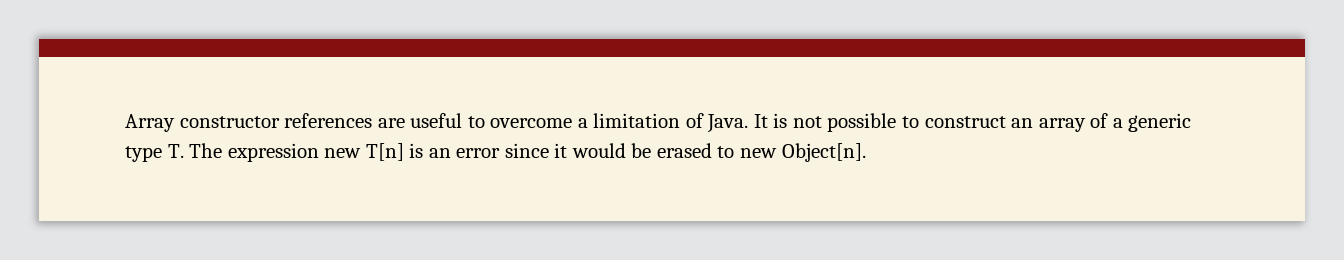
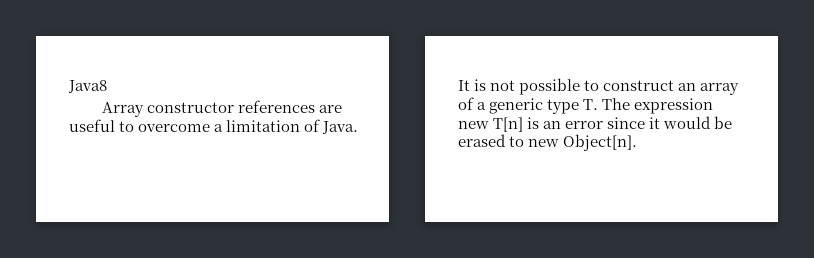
(125, 123) none -> [68,80,107,93] Java8 //

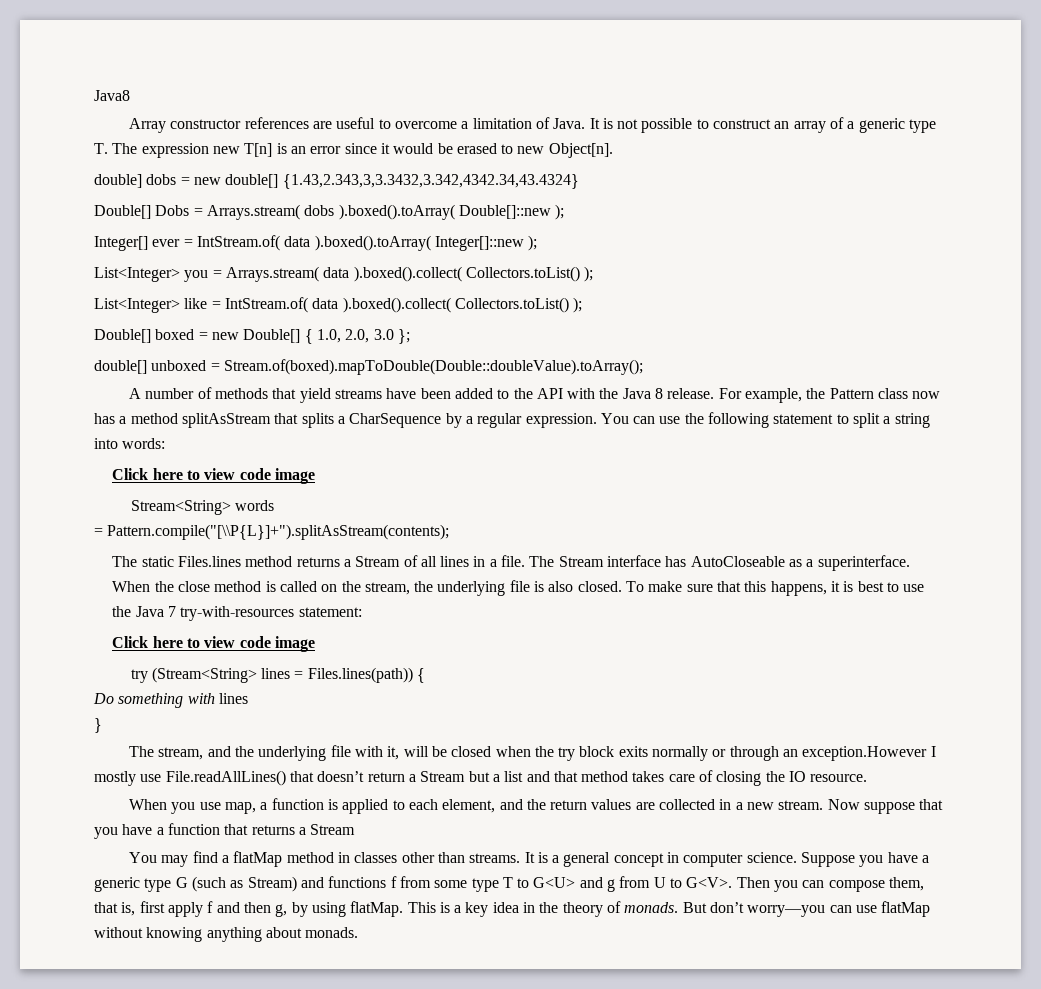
(638, 142) none -> [94,174,579,189] [94,204,565,220] [94,235,538,251] [94,266,594,282] [94,297,583,313] [94,329,410,344] [94,359,643,375] [128,387,941,403] [94,412,930,428] [94,438,166,449] [112,468,315,484] [130,500,274,515] [94,524,450,540] [112,555,910,571] [112,580,925,596] [112,606,362,621] [112,636,315,652] [130,667,426,683] [93,693,248,708] [94,718,102,733] [128,745,936,761] [94,770,868,786] [128,798,944,814] [94,823,356,839] [128,851,930,867] [94,876,925,892] [94,901,931,917] [94,927,359,942] // double] dobs = new double[] {1.43,2.343,3,3.3432,3.342,4342.34,43.4324} // Double[] Dobs = Arrays.stream( dobs ).boxed().toArray( Double[]::new ); // Integer[] ever = IntStream.of( data ).boxed().toArray( Integer[]::new ); // List<Integer> you = Arrays.stream( data ).boxed().collect( Collectors.toList() ); // List<Integer> like = IntStream.of( data ).boxed().collect( Collectors.toList() ); // Double[] boxed = new Double[] { 1.0, 2.0, 3.0 }; // double[] unboxed = Stream.of(boxed).mapToDouble(Double::doubleValue).toArray(); // A number of methods that yield streams have been added to the API with the Java 8 release. For example, the Pattern class now has a method splitAsStream that splits a CharSequence by a regular expression. You can use the following statement to split a string into words: // Click here to view code image // Stream<String> words // = Pattern.compile("[\\P{L}]+").splitAsStream(contents); // The static Files.lines method returns a Stream of all lines in a file. The Stream interface has AutoCloseable as a superinterface. When the close method is called on the stream, the underlying file is also closed. To make sure that this happens, it is best to use the Java 7 try-with-resources statement: // Click here to view code image // try (Stream<String> lines = Files.lines(path)) { // Do something with lines // } // The stream, and the underlying file with it, will be closed when the try block exits normally or through an exception.However I mostly use File.readAllLines() that doesn’t return a Stream but a list and that method takes care of closing the IO resource. // When you use map, a function is applied to each element, and the return values are collected in a new stream. Now suppose that you have a function that returns a Stream // You may find a flatMap method in classes other than streams. It is a general concept in computer science. Suppose you have a generic type G (such as Stream) and functions f from some type T to G<U> and g from U to G<V>. Then you can compose them, that is, first apply f and then g, by using flatMap. This is a key idea in the theory of monads. But don’t worry—you can use flatMap without knowing anything about monads.

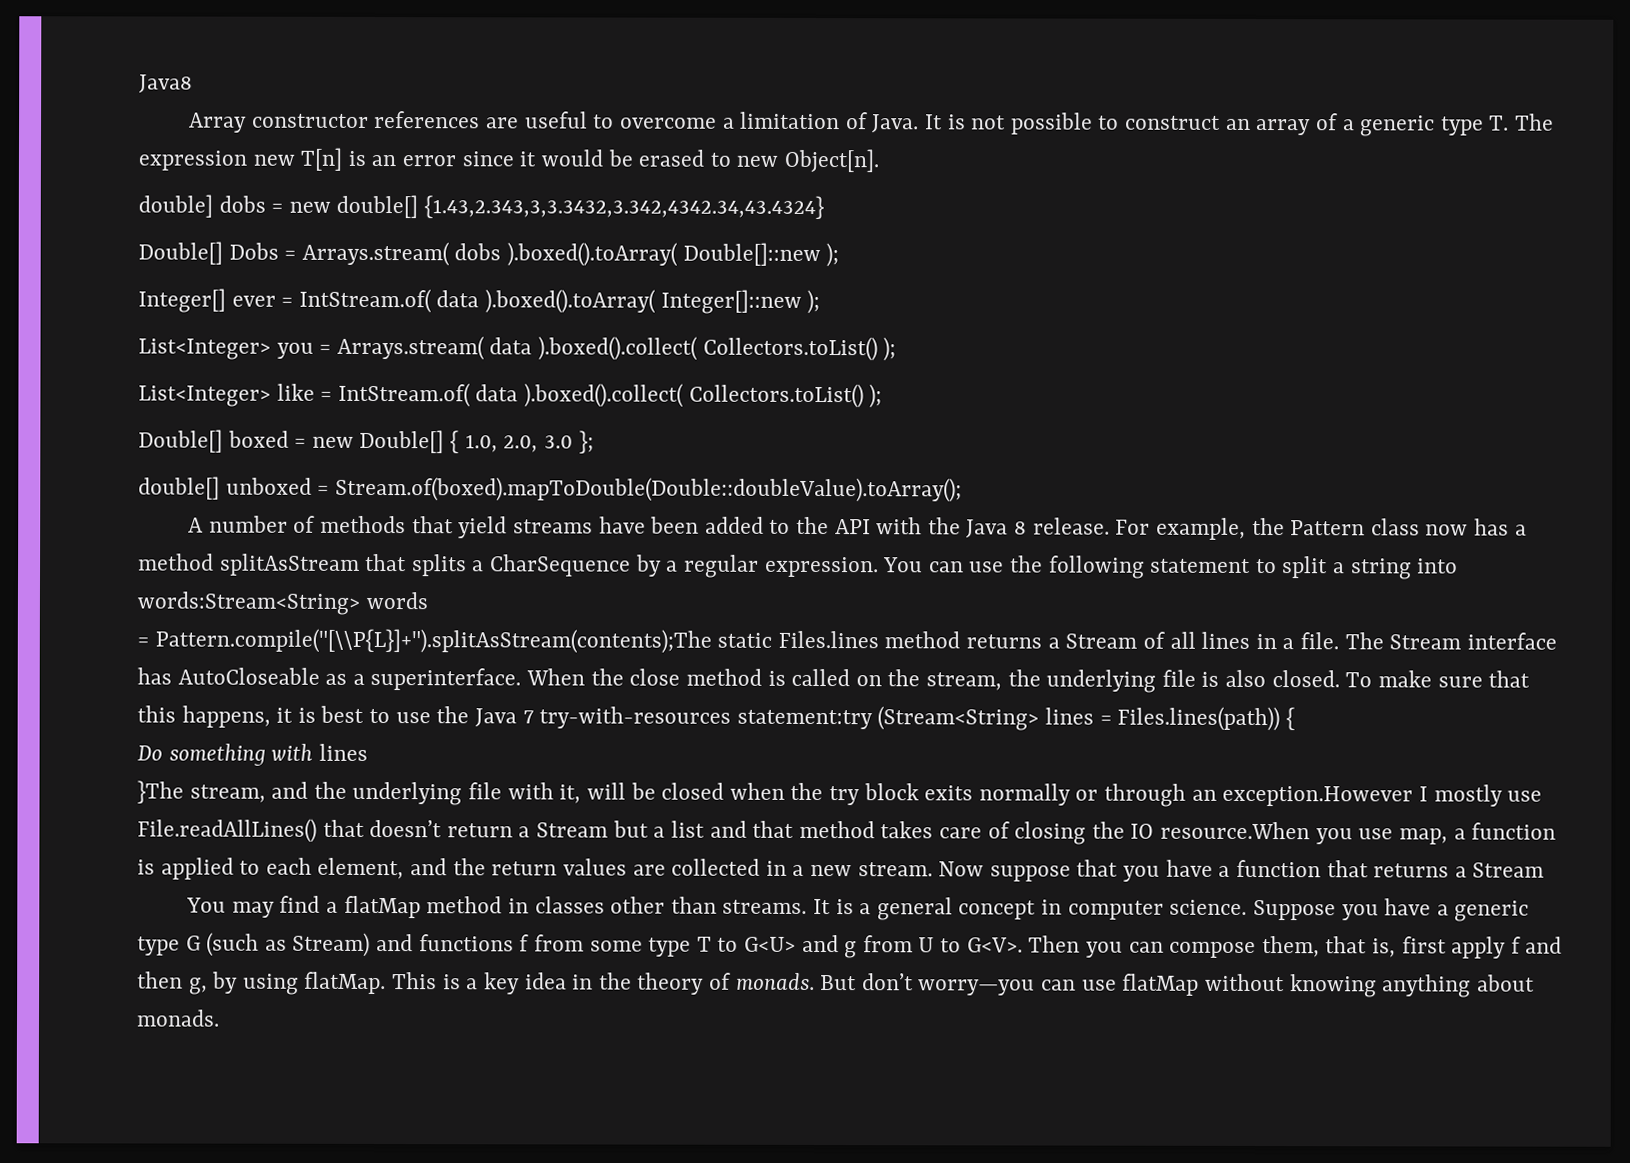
[122,438,166,449] [112,468,315,484] [130,500,231,515] words: // Click here to view code image // Stream<String> -> [137,591,360,615] words:Stream<String>
[107,524,450,540] [112,556,138,567] Pattern.compile("[\\P{L}]+").splitAsStream(contents); // The -> [154,628,712,654] Pattern.compile("[\\P{L}]+").splitAsStream(contents);The
[298,607,362,617] [112,636,315,652] [130,669,148,683] statement: // Click here to view code image // try -> [736,709,873,730] statement:try
[94,718,102,733] [128,746,154,757] } // The -> [137,780,184,804] }The
[810,774,868,782] [128,799,167,810] resource. // When -> [1160,821,1311,840] resource.When

